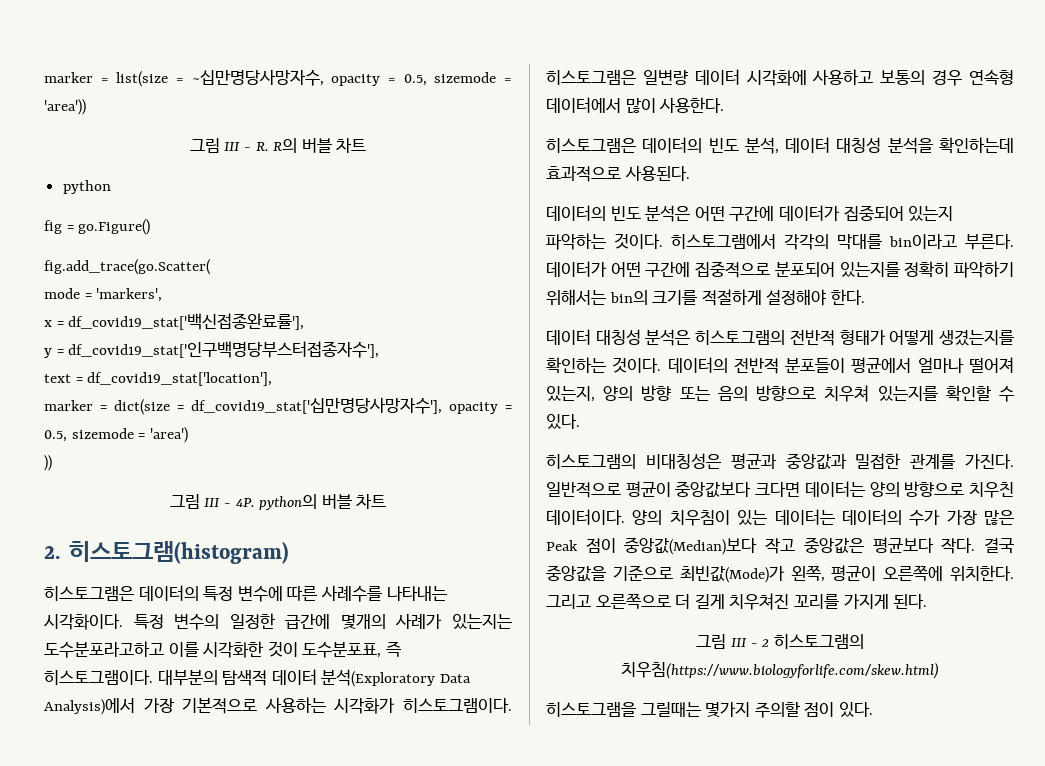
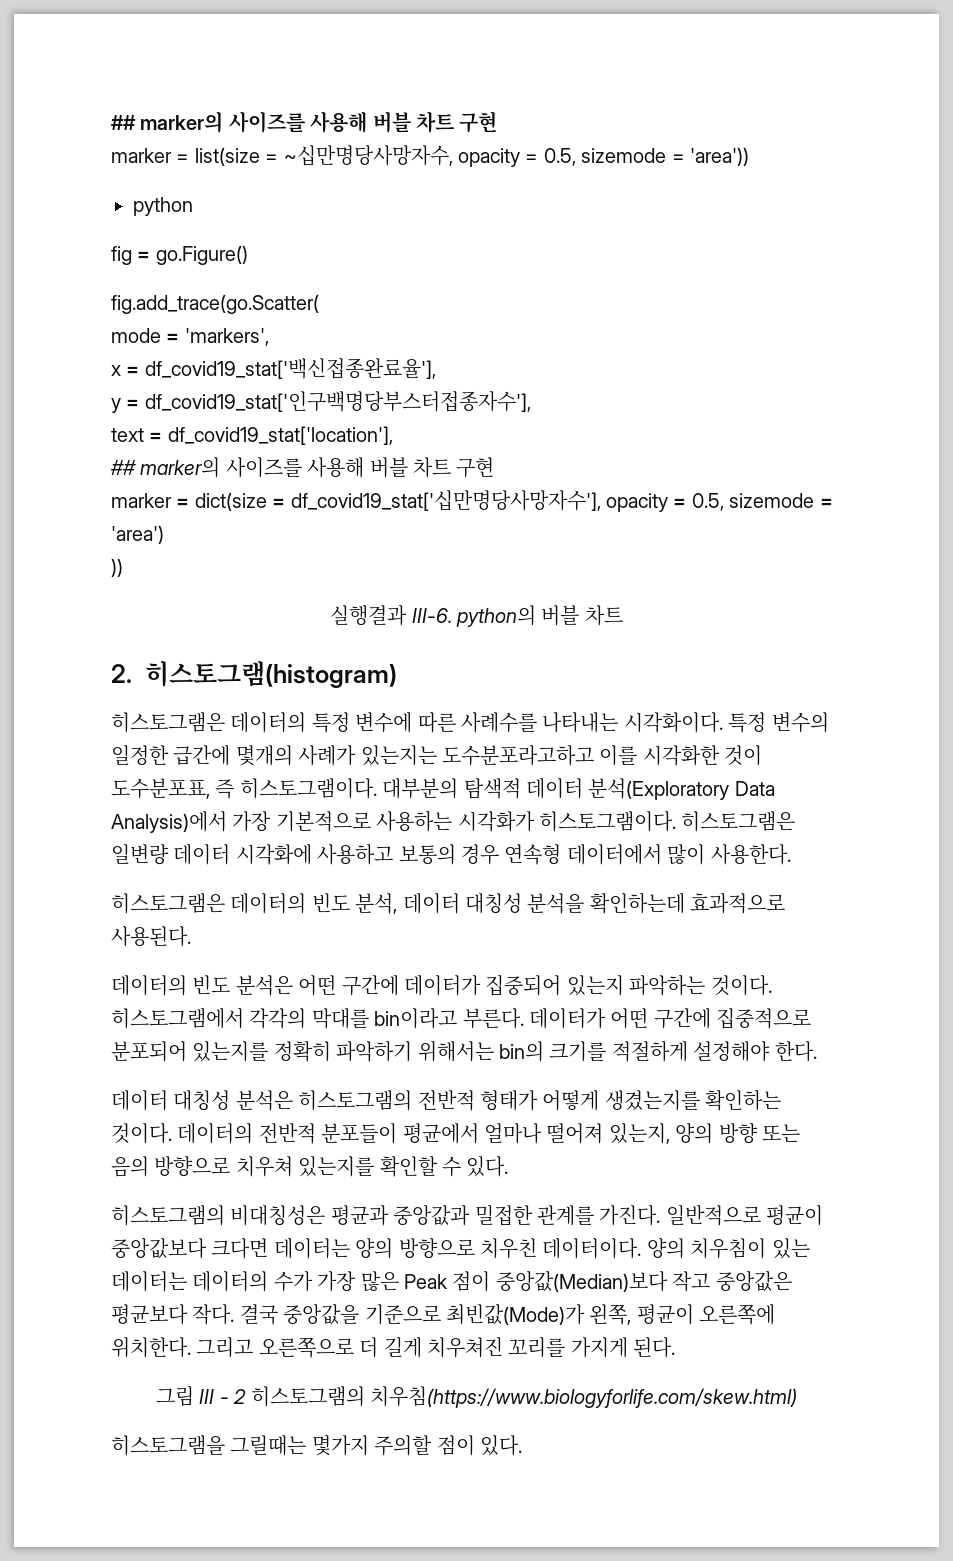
(44, 77) none -> [111,111,498,133] ## marker의 사이즈를 사용해 버블 차트 구현 //
[189,138,367,153] // 그림 III - R. R의 버블 차트 -> (749, 156) none
[68,313,305,330] df_covid19_stat['백신접종완료률'], -> [144,358,436,379] df_covid19_stat['백신접종완료율'],
(273, 379) none -> [110,457,495,478] // ## marker의 사이즈를 사용해 버블 차트 구현
[169,494,255,509] 그림 III - 4P. -> [330,605,452,626] 실행결과 III-6.

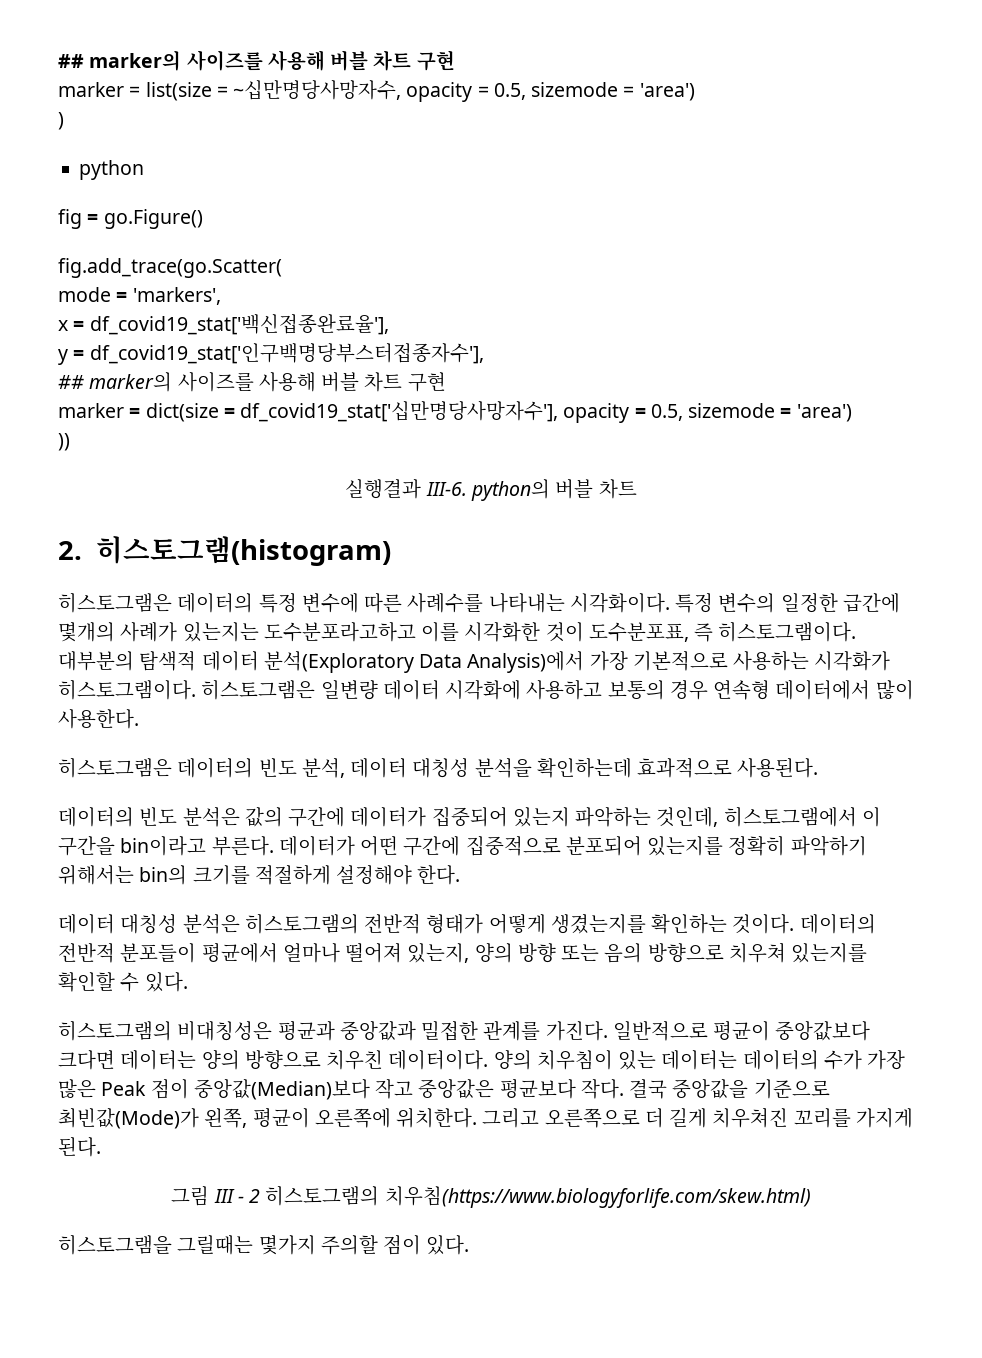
[689,147,749,166] 'area')) -> [639,83,695,101] [58,112,64,130] 'area') // )
[111,426,393,445] // text = df_covid19_stat['location'], -> (484, 353) none
[298,975,337,996] 어떤 -> [244,807,283,827] 값의
[710,975,772,996] [111,1008,369,1029] 것이다. 히스토그램에서 각각의 막대를 -> [656,806,881,827] [58,836,115,856] 것인데, 히스토그램에서 이 구간을

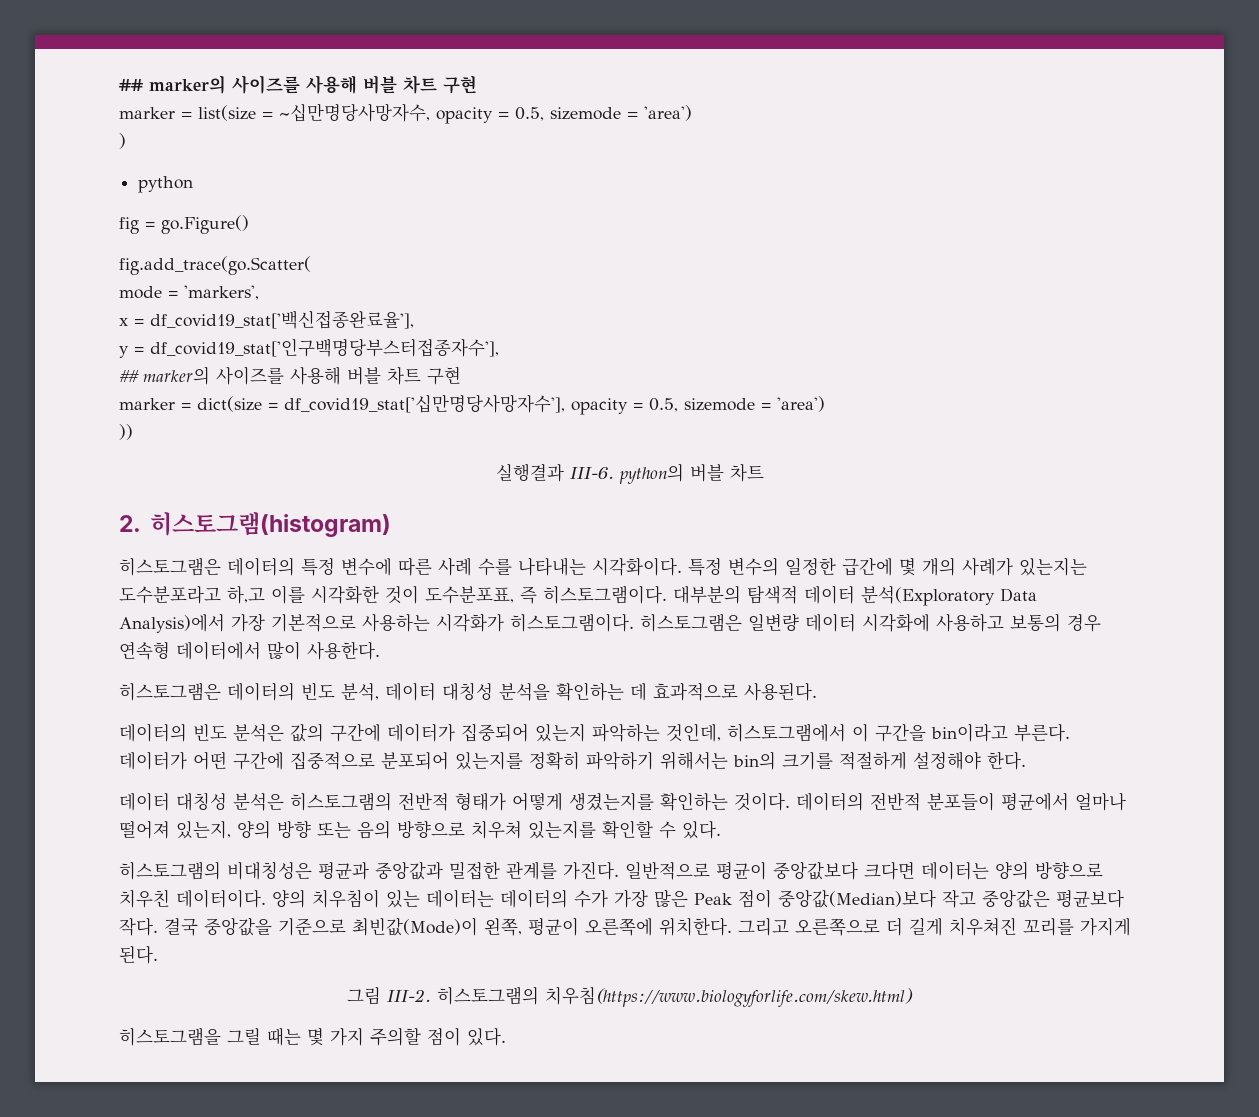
[407,593,484,613] 사례수를 -> [438,557,512,576] 사례 수를
[58,622,416,642] 몇개의 사례가 있는지는 도수분포라고하고 -> [899,557,1087,576] [119,586,265,604] 몇 개의 사례가 있는지는 도수분포라고 하,고
[536,758,632,778] 확인하는데 -> [556,682,647,701] 확인하는 데
[58,1108,199,1129] 최빈값(Mode)가 -> [352,917,478,936] 최빈값(Mode)이
[213,1189,261,1203] III - 2 -> [386,989,431,1002] III-2.
[177,1235,316,1255] 그릴때는 몇가지 -> [227,1027,364,1046] 그릴 때는 몇 가지

